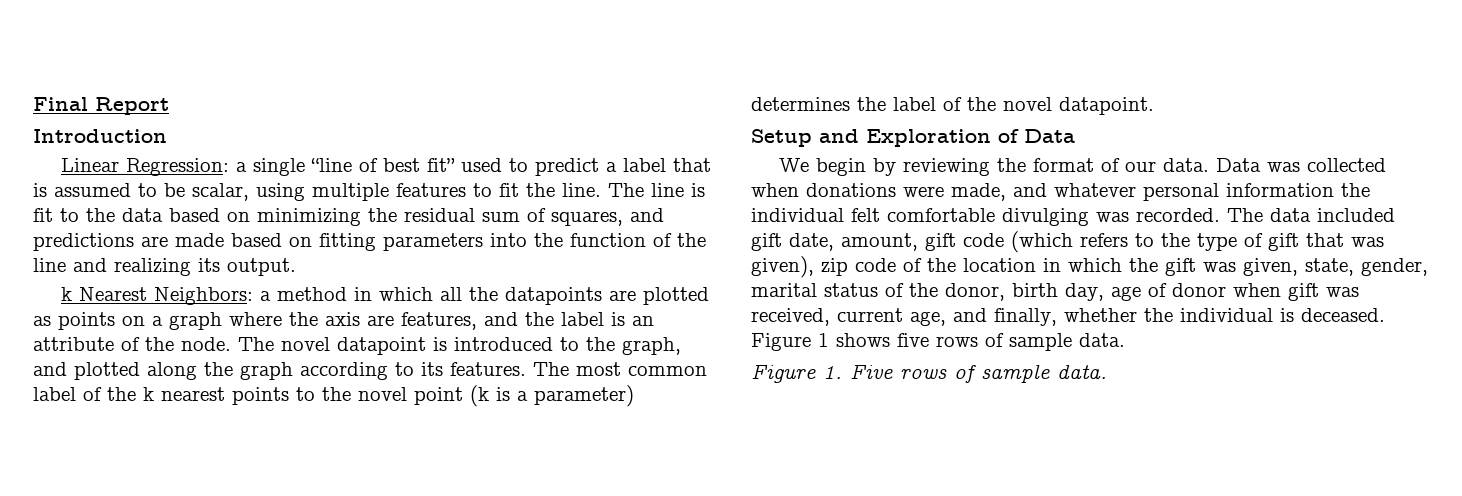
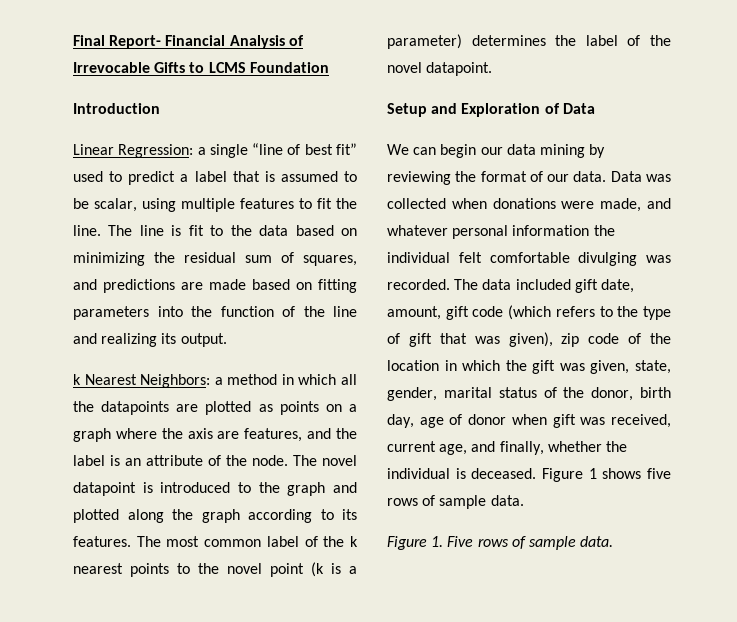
[95,97,169,115] Report -> [109,35,304,49] [73,62,329,73] Report- Financial Analysis of Irrevocable Gifts to LCMS Foundation
[622,337,681,355] graph, -> [287,482,326,496] graph
[815,158,866,176] begin -> [413,144,585,158] can begin our data mining

